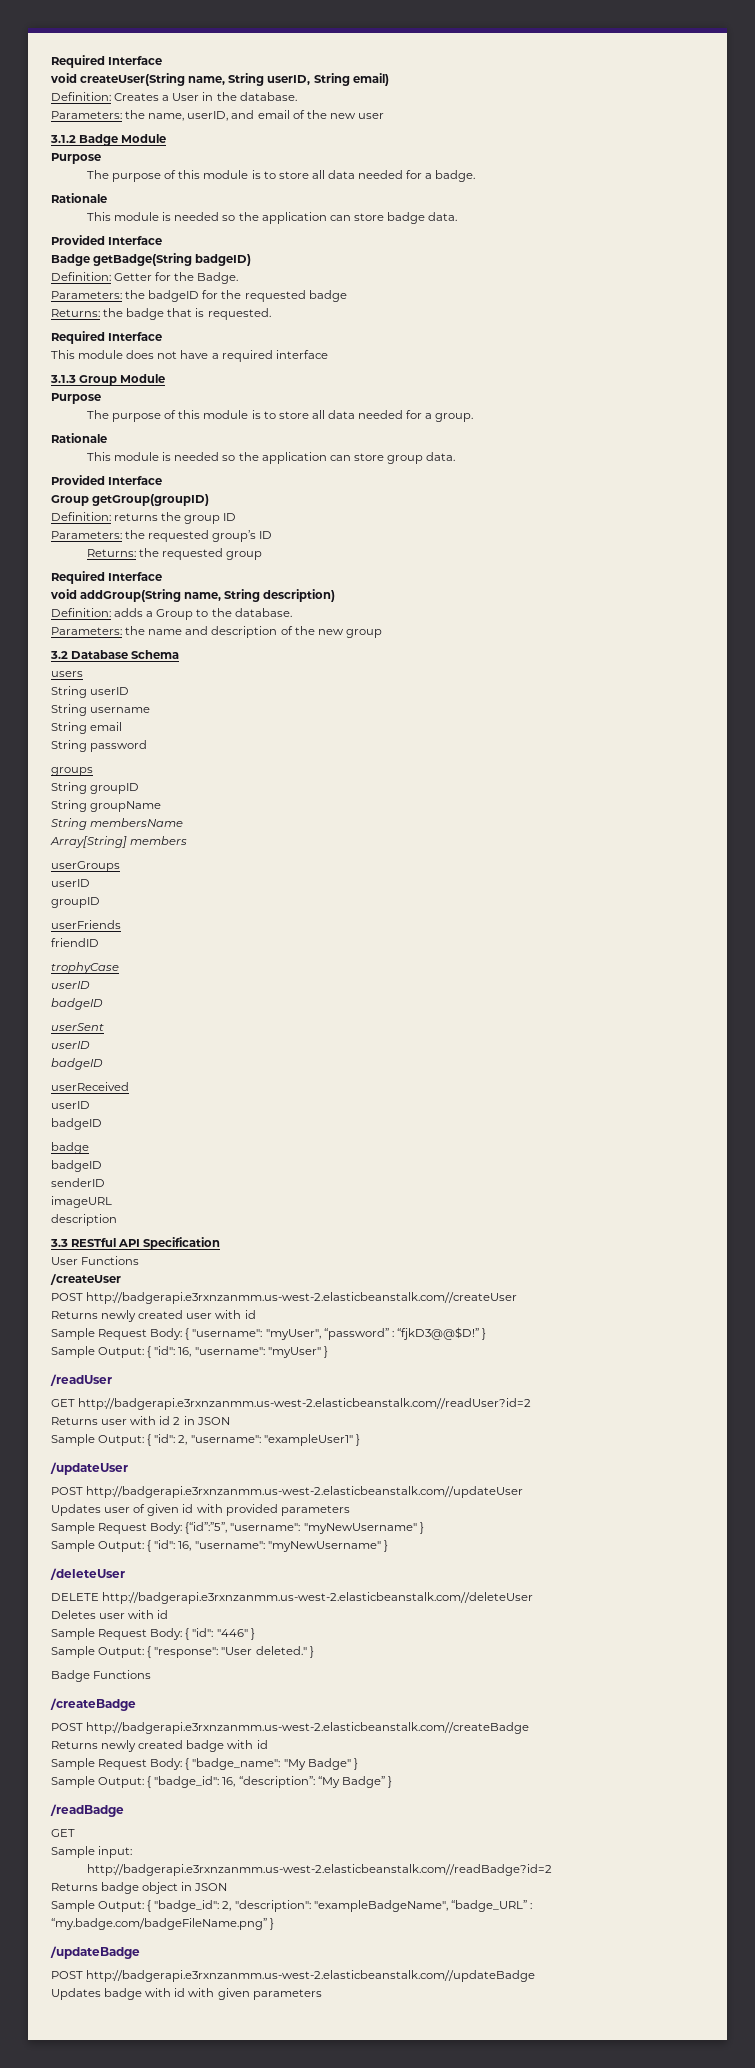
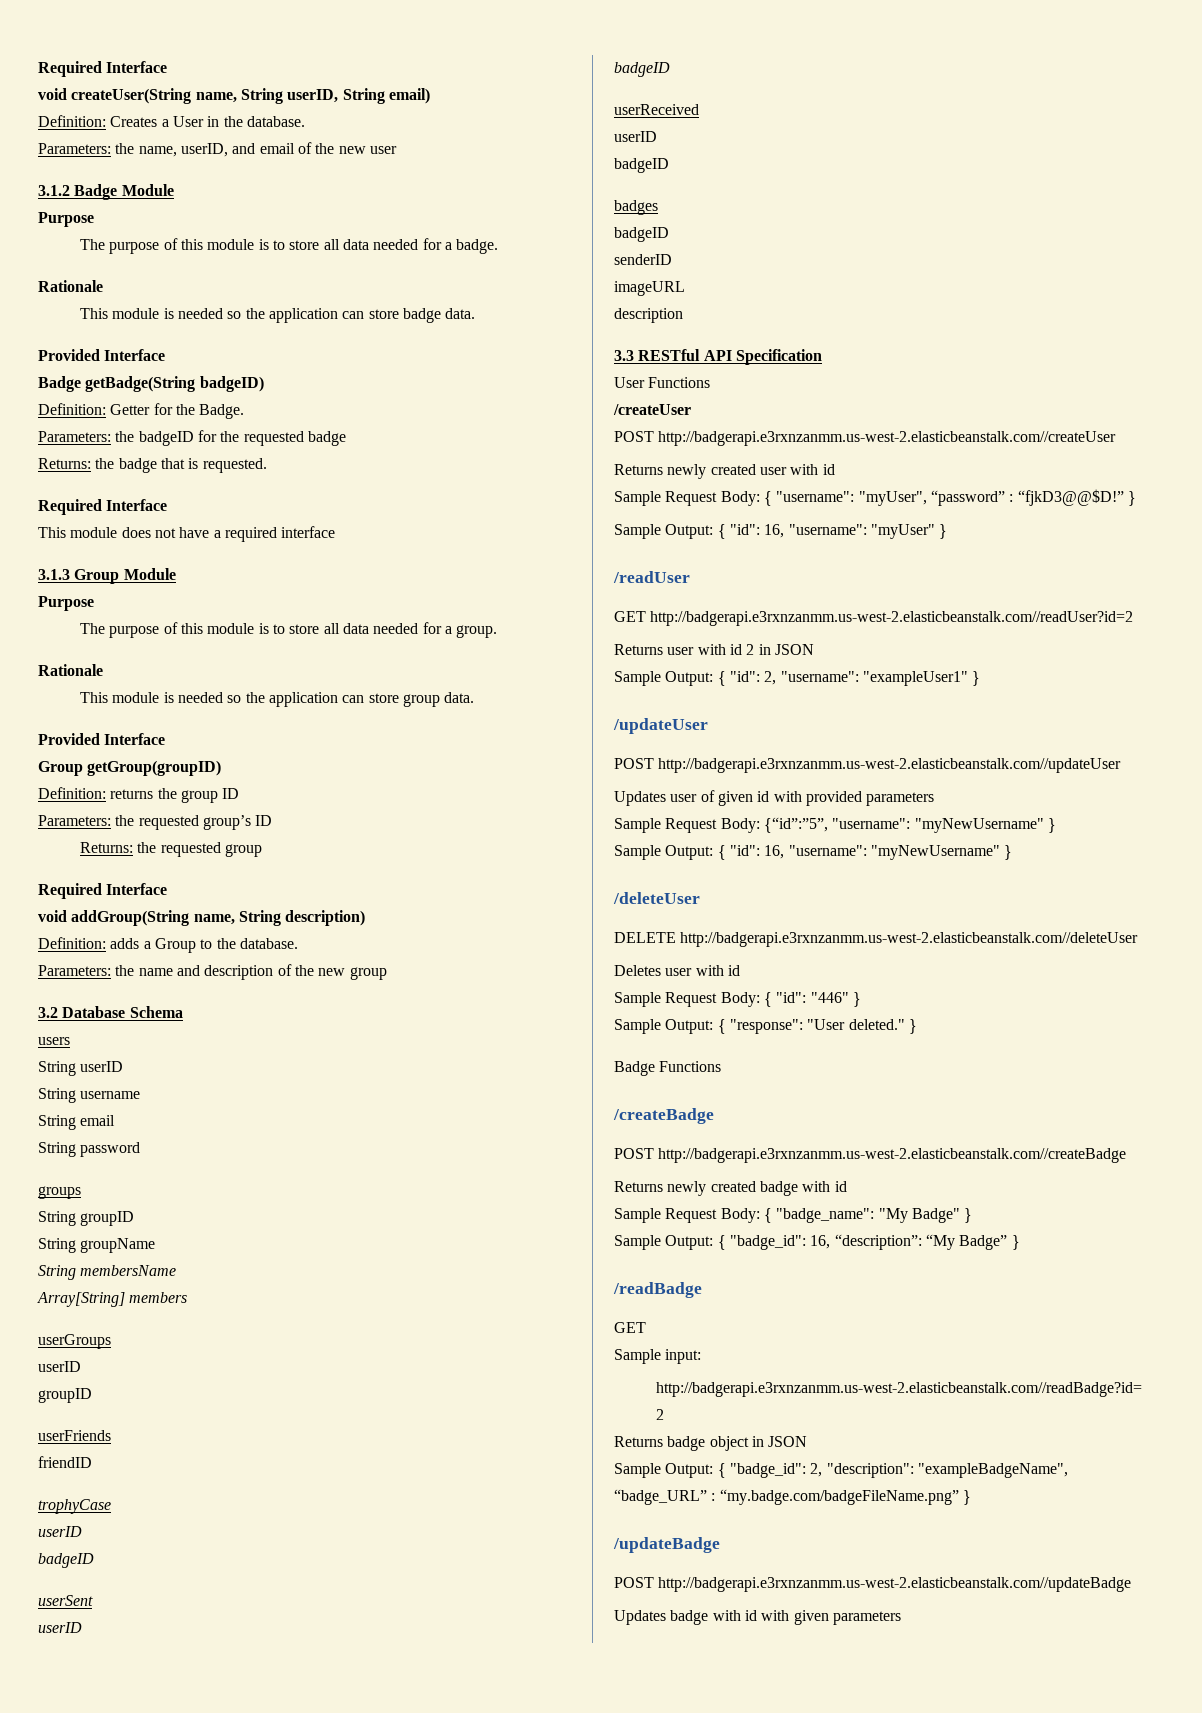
[51,1142,89,1154] badge -> [614,200,658,215] badges

